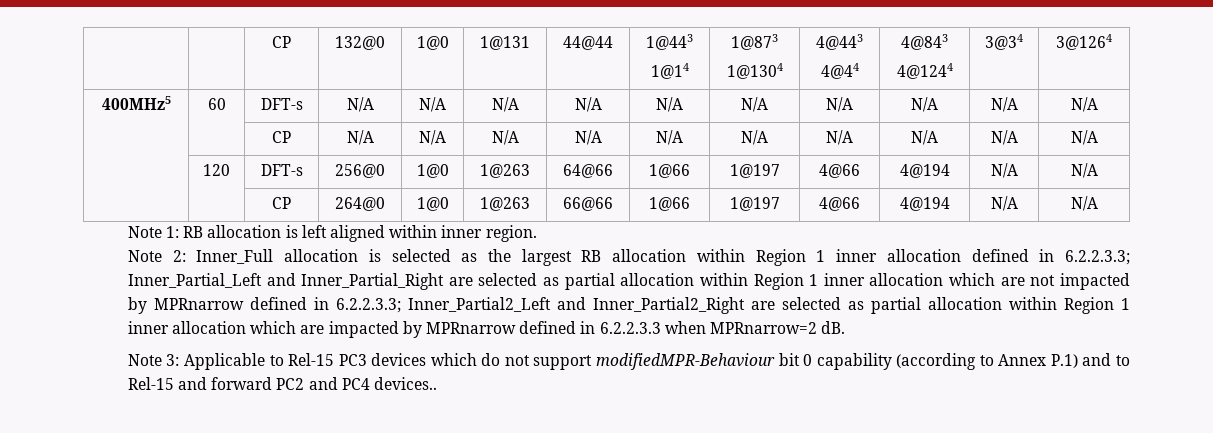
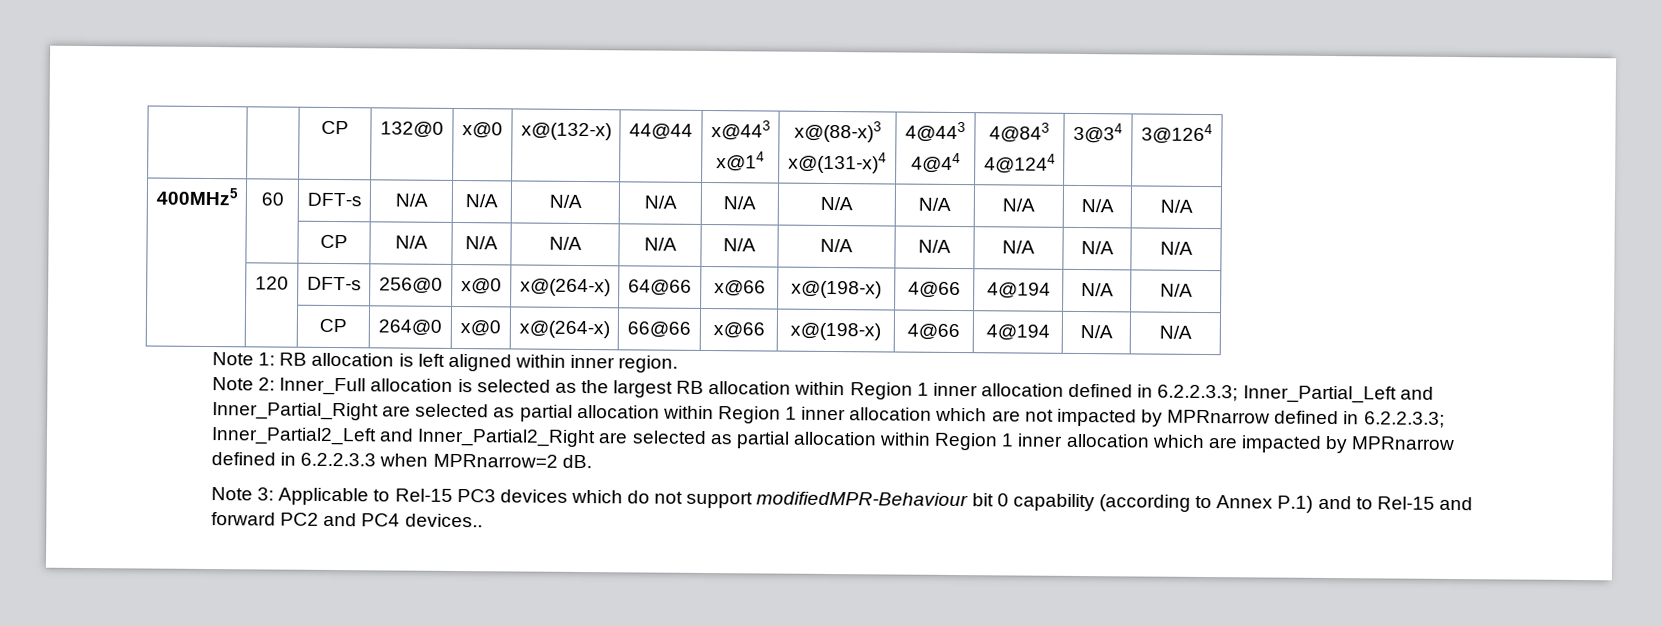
[416,36,449,50] [480,36,530,50] 1@0 | 1@131 -> [462,122,503,139] [520,122,612,141] x@0 | x@(132-x)
[646,34,693,50] [650,63,689,79] [731,34,778,50] [726,63,783,79] 1@443 // 1@14 | 1@873 // 1@1304 -> [710,120,771,141] [716,151,765,172] [793,120,882,143] [788,151,887,174] x@443 // x@14 | x@(88-x)3 // x@(131-x)4
[416,164,449,178] [480,164,530,178] 1@0 | 1@263 -> [461,278,502,295] [519,278,611,297] x@0 | x@(264-x)
[649,164,690,178] [729,164,780,178] 1@66 | 1@197 -> [713,280,766,297] [791,280,882,299] x@66 | x@(198-x)
[416,197,449,211] [480,197,530,211] 1@0 | 1@263 -> [460,320,501,337] [518,320,610,339] x@0 | x@(264-x)
[649,197,690,211] [729,197,780,211] 1@66 | 1@197 -> [712,322,765,339] [790,322,881,341] x@66 | x@(198-x)

